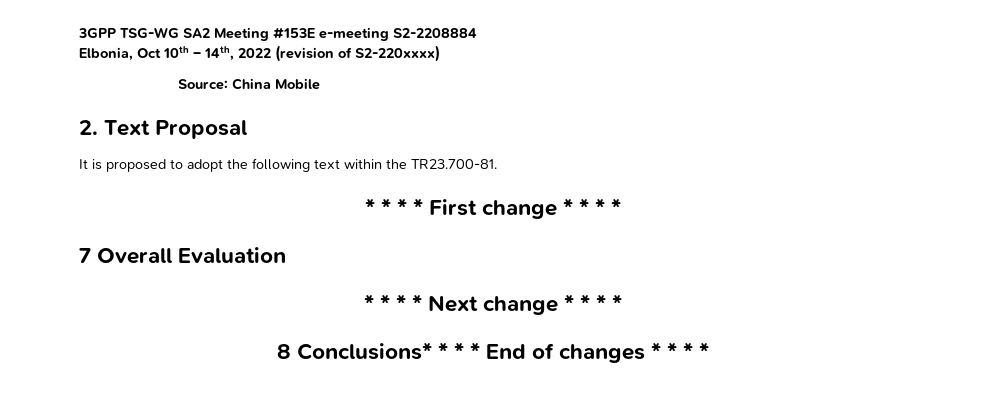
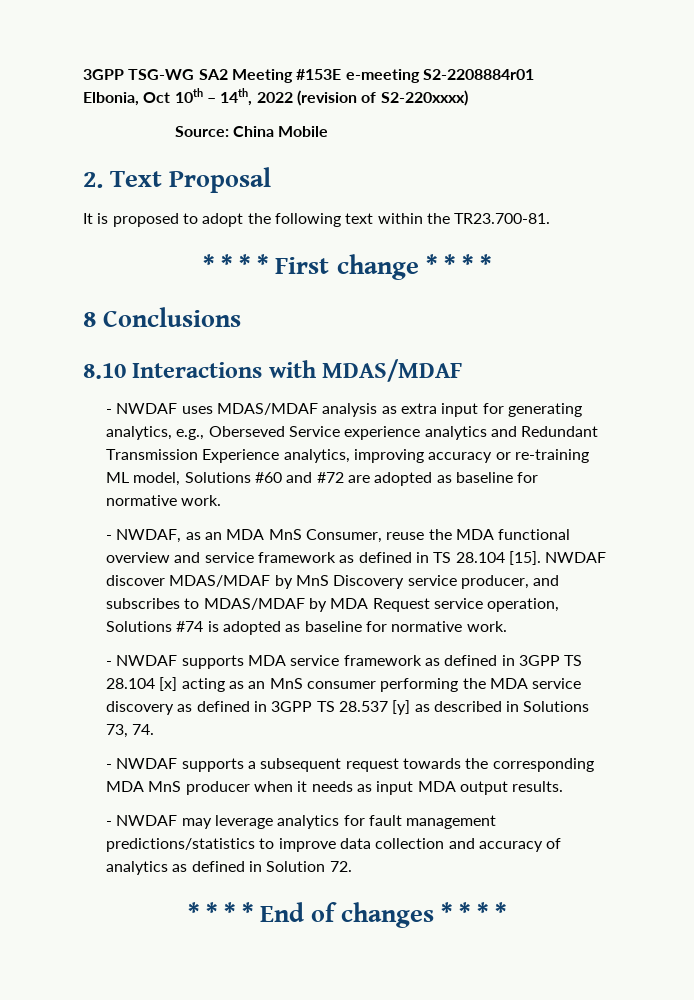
[393,28,477,38] S2-2208884 -> [422,69,534,80] S2-2208884r01
[79,247,287,264] [363,294,623,315] [276,342,432,360] 7 Overall Evaluation // * * * * Next change * * * * // 8 Conclusions* -> [83,307,242,327] [83,359,463,382] [105,403,582,417] [105,426,599,440] [105,449,589,463] [105,472,539,486] [105,495,222,506] [105,529,571,543] [105,551,607,565] [105,575,560,589] [105,598,560,612] [105,621,507,635] [105,655,583,669] [105,677,582,692] [105,700,590,715] [105,724,155,738] [105,758,594,772] [105,781,564,795] [105,815,497,829] [105,838,562,852] [105,861,352,875] [187,902,199,922] 8 Conclusions // 8.10 Interactions with MDAS/MDAF // - NWDAF uses MDAS/MDAF analysis as extra input for generating analytics, e.g., Oberseved Service experience analytics and Redundant Transmission Experience analytics, improving accuracy or re-training ML model, Solutions #60 and #72 are adopted as baseline for normative work. // - NWDAF, as an MDA MnS Consumer, reuse the MDA functional overview and service framework as defined in TS 28.104 [15]. NWDAF discover MDAS/MDAF by MnS Discovery service producer, and subscribes to MDAS/MDAF by MDA Request service operation, Solutions #74 is adopted as baseline for normative work. // - NWDAF supports MDA service framework as defined in 3GPP TS 28.104 [x] acting as an MnS consumer performing the MDA service discovery as defined in 3GPP TS 28.537 [y] as described in Solutions 73, 74. // - NWDAF supports a subsequent request towards the corresponding MDA MnS producer when it needs as input MDA output results. // - NWDAF may leverage analytics for fault management predictions/statistics to improve data collection and accuracy of analytics as defined in Solution 72. // *

